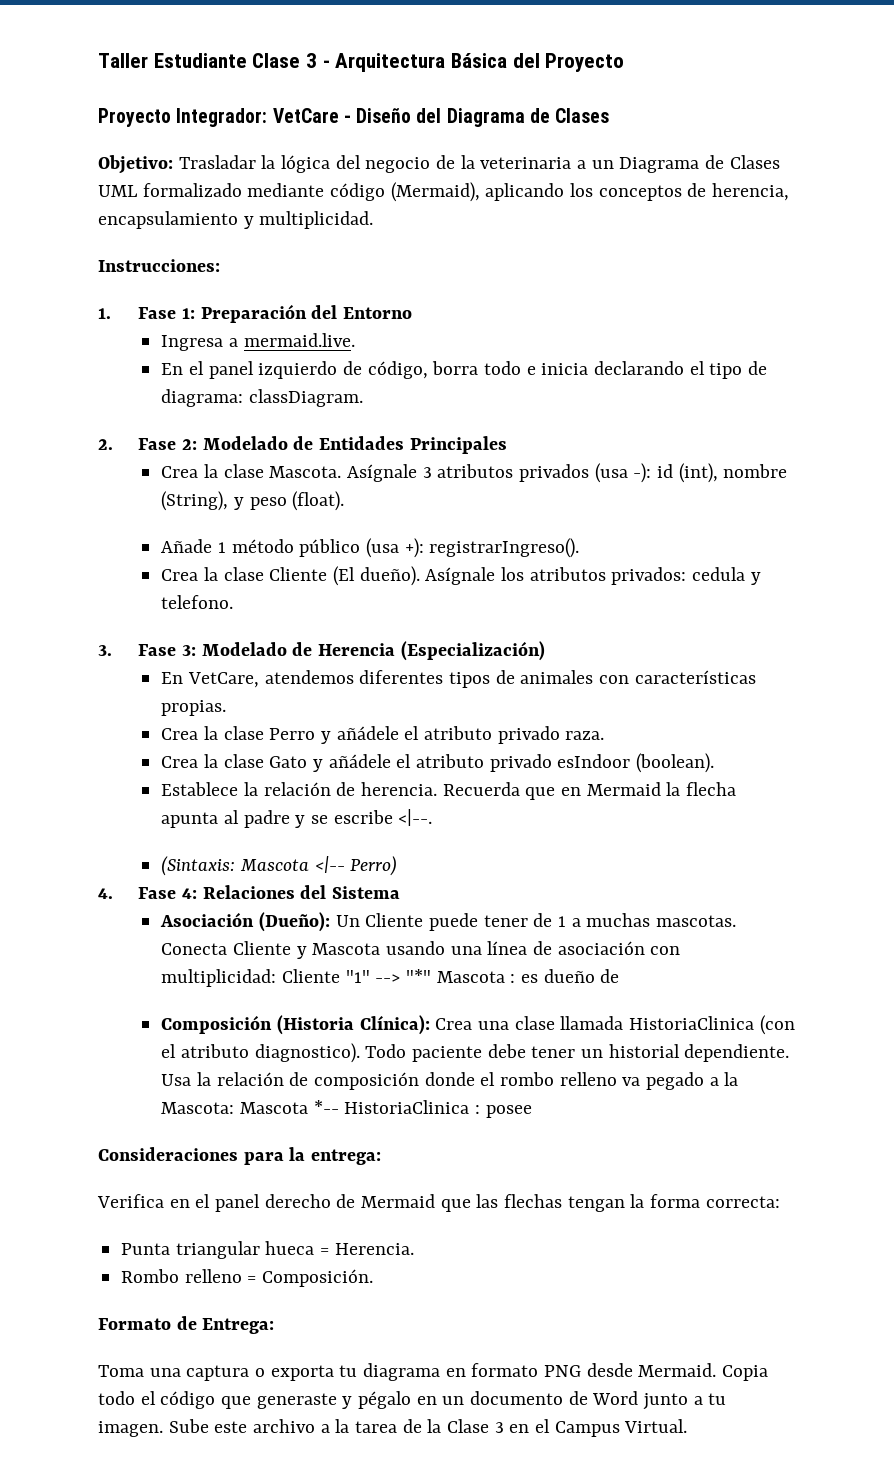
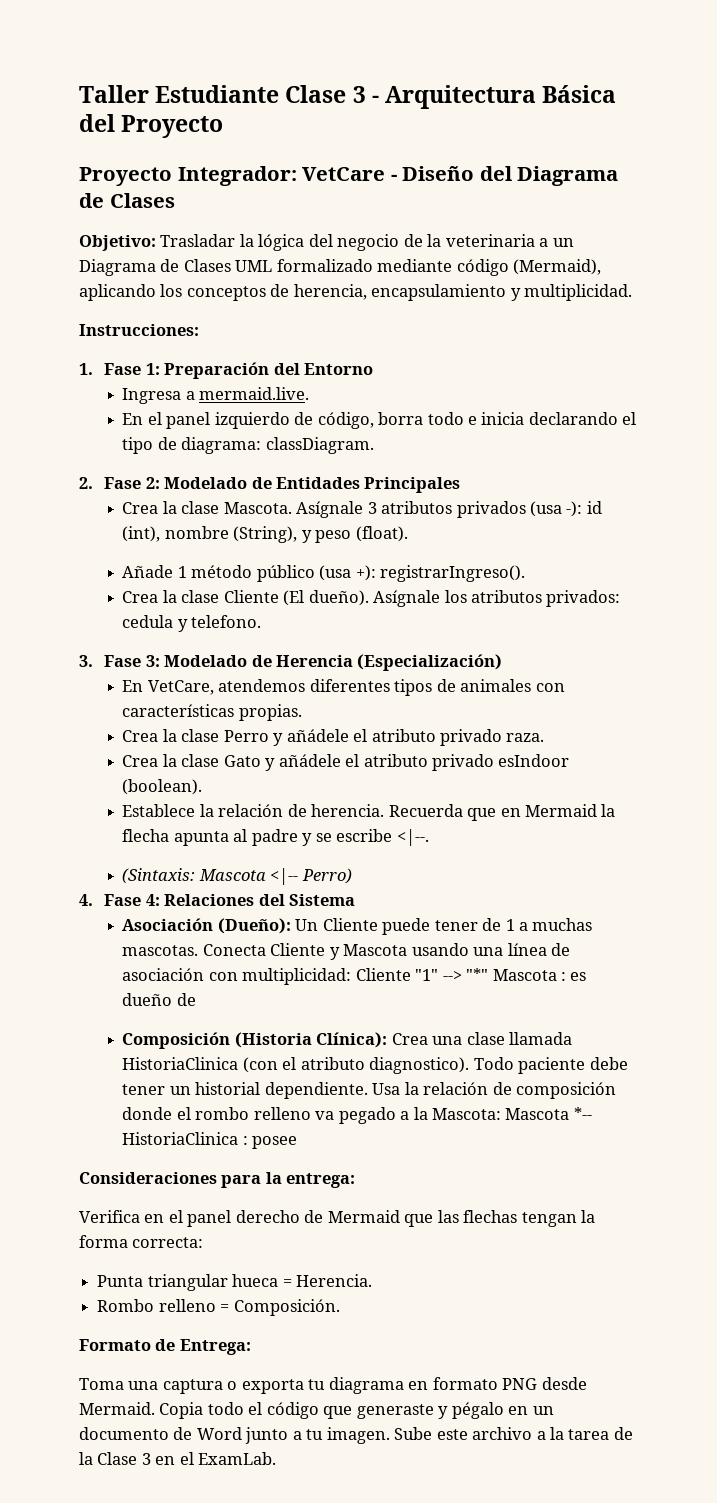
[554,1419,688,1437] Campus Virtual. -> [198,1452,277,1465] ExamLab.

